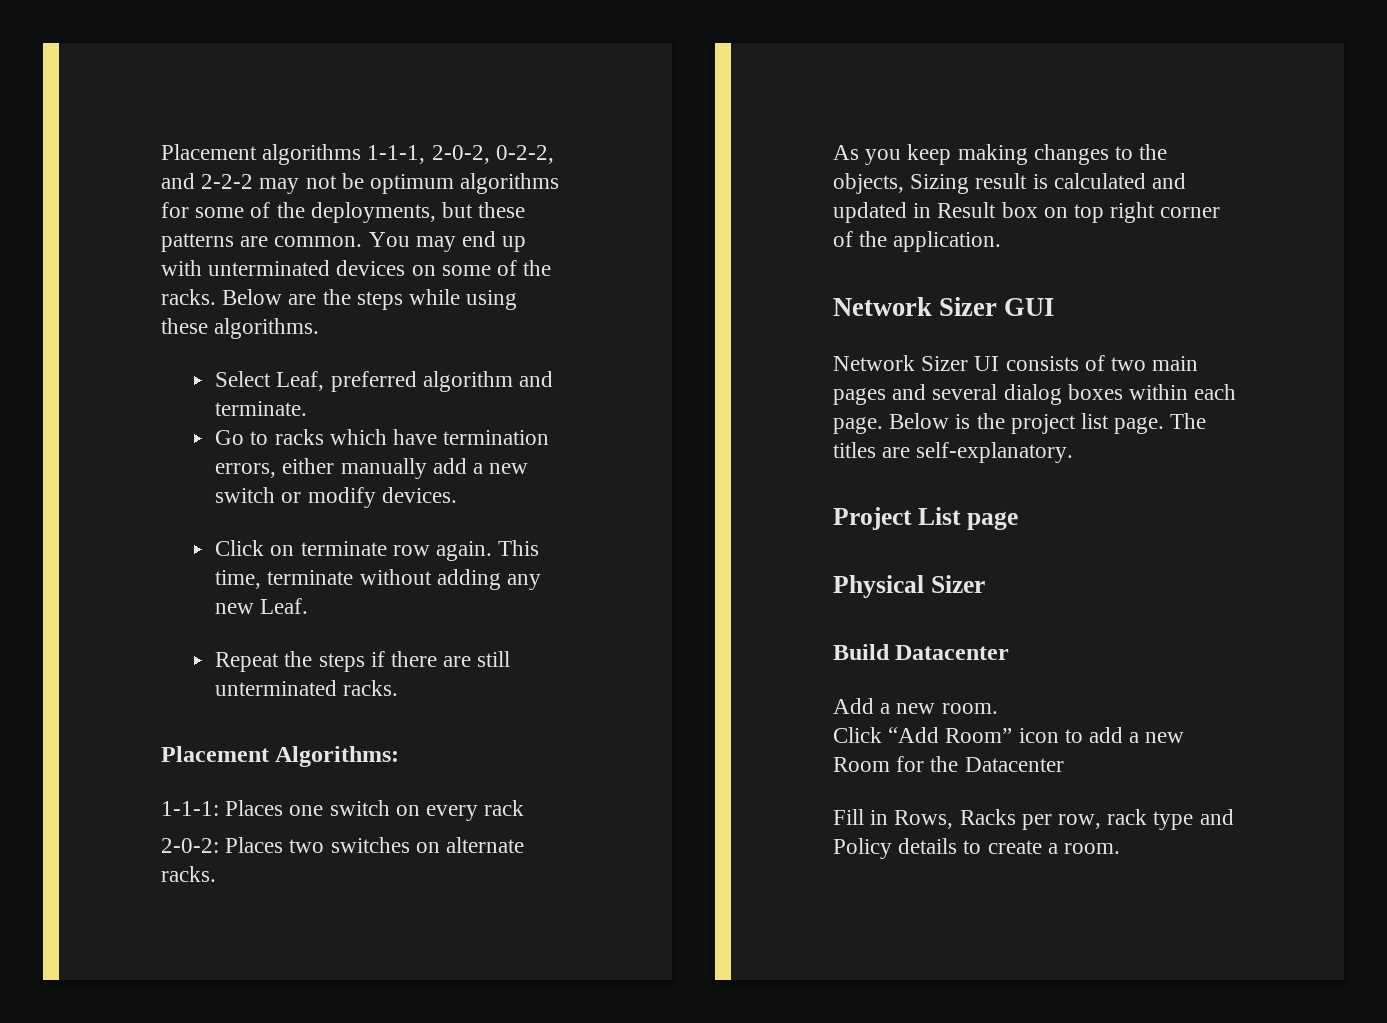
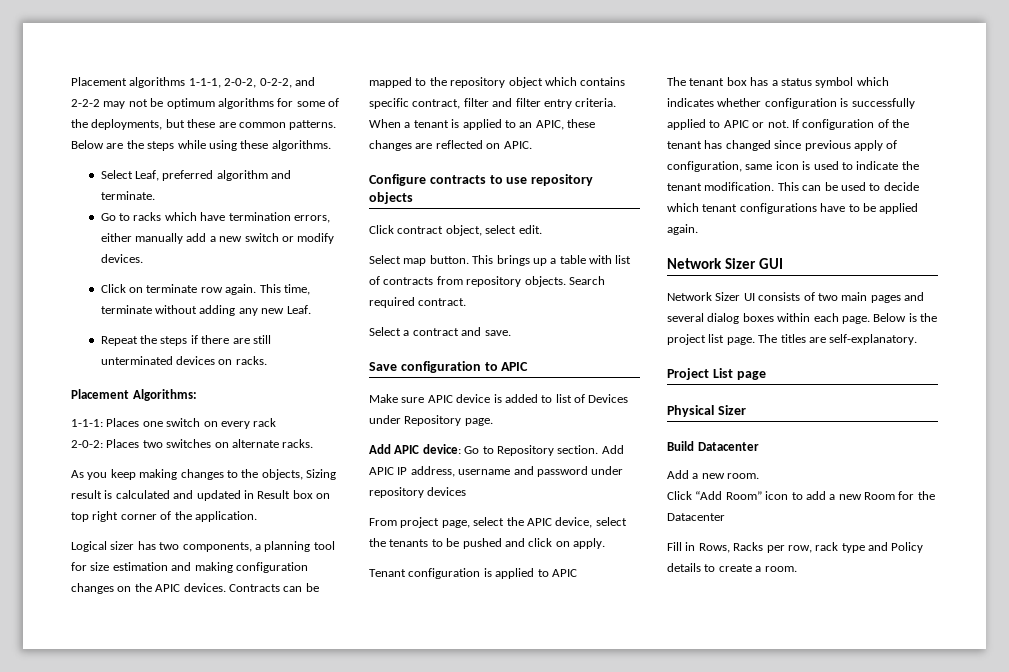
[161,231,527,252] [161,260,552,276] [161,289,216,305] patterns are common. You may end up with unterminated devices on some of the racks. -> [218,120,337,130] are common patterns.
(338, 688) none -> [176,356,233,365] devices on
(1002, 241) none -> [71,541,335,552] [71,562,308,573] [71,583,319,594] [369,77,626,88] [369,98,617,109] [369,119,595,130] [369,140,532,151] [369,174,594,186] [369,192,413,204] [369,225,542,236] [369,255,632,266] [369,276,605,287] [369,297,467,308] [369,327,511,336] [369,361,529,373] [369,394,629,403] [369,415,493,426] [369,444,624,456] [369,466,624,477] [369,487,467,498] [369,517,627,528] [369,538,605,549] [369,568,577,579] [667,77,889,88] [667,98,915,109] [667,119,909,130] [667,140,898,151] [667,161,919,172] [667,182,919,191] [667,203,919,214] [667,224,698,235] // Logical sizer has two components, a planning tool for size estimation and making configuration changes on the APIC devices. Contracts can be mapped to the repository object which contains specific contract, filter and filter entry criteria. When a tenant is applied to an APIC, these changes are reflected on APIC. // Configure contracts to use repository objects // Click contract object, select edit. // Select map button. This brings up a table with list of contracts from repository objects. Search required contract. // Select a contract and save. // Save configuration to APIC // Make sure APIC device is added to list of Devices under Repository page. // Add APIC device: Go to Repository section. Add APIC IP address, username and password under repository devices // From project page, select the APIC device, select the tenants to be pushed and click on apply. // Tenant configuration is applied to APIC // The tenant box has a status symbol which indicates whether configuration is successfully applied to APIC or not. If configuration of the tenant has changed since previous apply of configuration, same icon is used to indicate the tenant modification. This can be used to decide which tenant configurations have to be applied again.

